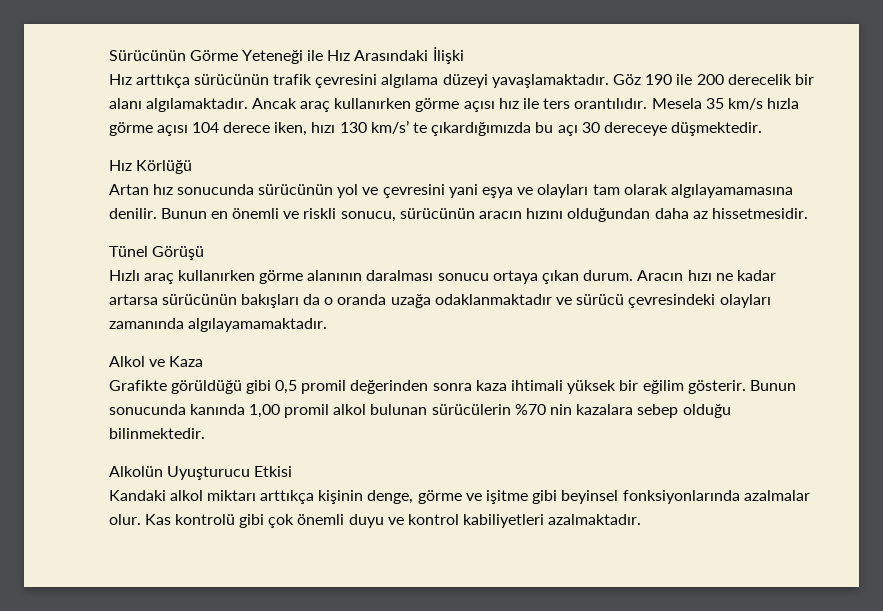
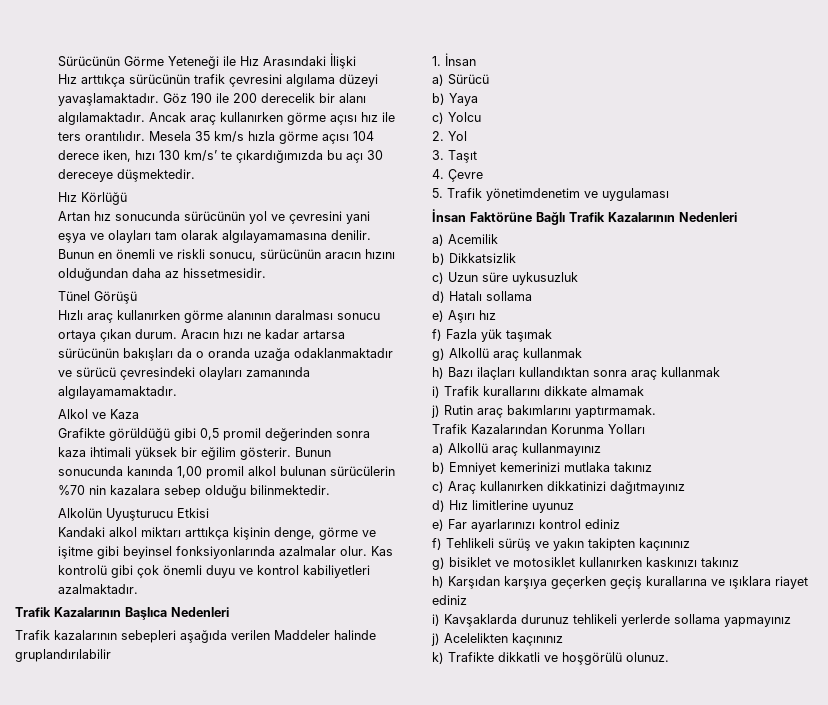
(642, 519) none -> [15,607,229,620] [15,630,376,643] [15,649,111,662] [432,53,476,66] [432,74,489,86] [432,93,478,106] [432,112,481,124] [432,131,467,141] [432,150,477,163] [432,169,483,182] [432,188,669,201] [432,209,737,225] [432,234,498,246] [432,253,516,265] [432,272,578,285] [432,291,532,303] [432,310,496,323] [432,329,552,342] [432,348,582,361] [432,367,720,380] [432,386,644,398] [431,405,656,418] [432,424,645,434] [432,443,601,456] [432,462,652,475] [432,481,685,494] [432,500,574,513] [432,519,620,532] [432,538,690,551] [432,557,739,570] [432,576,808,589] [432,595,467,605] [432,614,791,627] [431,633,563,646] [432,652,669,665] // Trafik Kazalarının Başlıca Nedenleri // Trafik kazalarının sebepleri aşağıda verilen Maddeler halinde gruplandırılabilir // 1. İnsan // a) Sürücü // b) Yaya // c) Yolcu // 2. Yol // 3. Taşıt // 4. Çevre // 5. Trafik yönetimdenetim ve uygulaması // İnsan Faktörüne Bağlı Trafik Kazalarının Nedenleri // a) Acemilik // b) Dikkatsizlik // c) Uzun süre uykusuzluk // d) Hatalı sollama // e) Aşırı hız // f) Fazla yük taşımak // g) Alkollü araç kullanmak // h) Bazı ilaçları kullandıktan sonra araç kullanmak // i) Trafik kurallarını dikkate almamak // j) Rutin araç bakımlarını yaptırmamak. // Trafik Kazalarından Korunma Yolları // a) Alkollü araç kullanmayınız // b) Emniyet kemerinizi mutlaka takınız // c) Araç kullanırken dikkatinizi dağıtmayınız // d) Hız limitlerine uyunuz // e) Far ayarlarınızı kontrol ediniz // f) Tehlikeli sürüş ve yakın takipten kaçınınız // g) bisiklet ve motosiklet kullanırken kaskınızı takınız // h) Karşıdan karşıya geçerken geçiş kurallarına ve ışıklara riayet ediniz // i) Kavşaklarda durunuz tehlikeli yerlerde sollama yapmayınız // j) Acelelikten kaçınınız // k) Trafikte dikkatli ve hoşgörülü olunuz.

